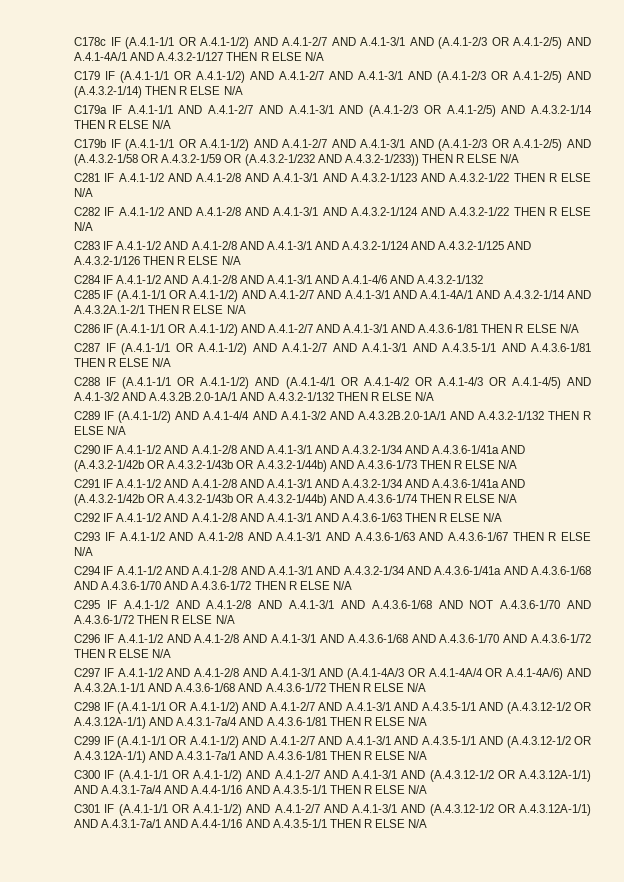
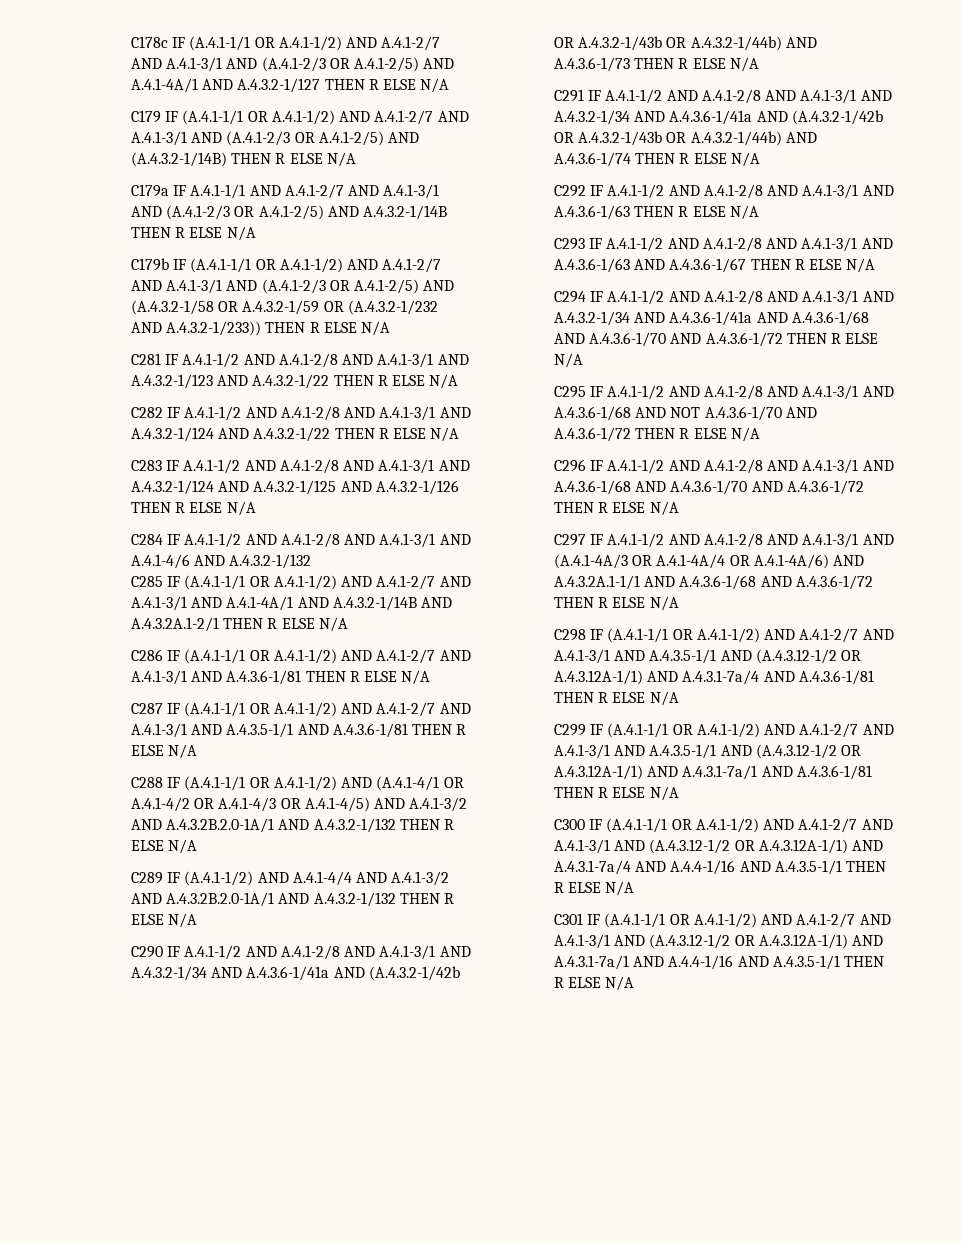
[74,86,143,98] (A.4.3.2-1/14) -> [130,152,227,167] (A.4.3.2-1/14B)
[531,105,592,114] A.4.3.2-1/14 -> [363,205,448,220] A.4.3.2-1/14B
[503,290,565,299] A.4.3.2-1/14 -> [332,596,417,611] A.4.3.2-1/14B

